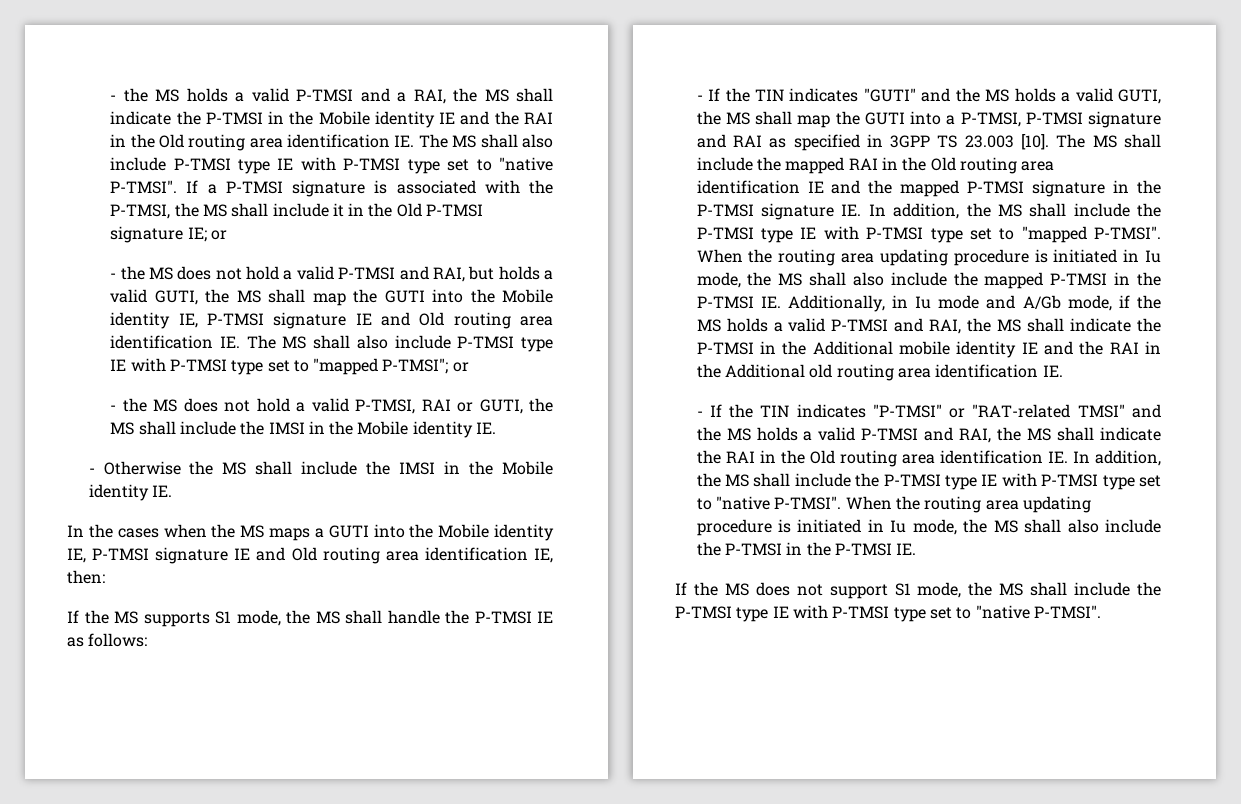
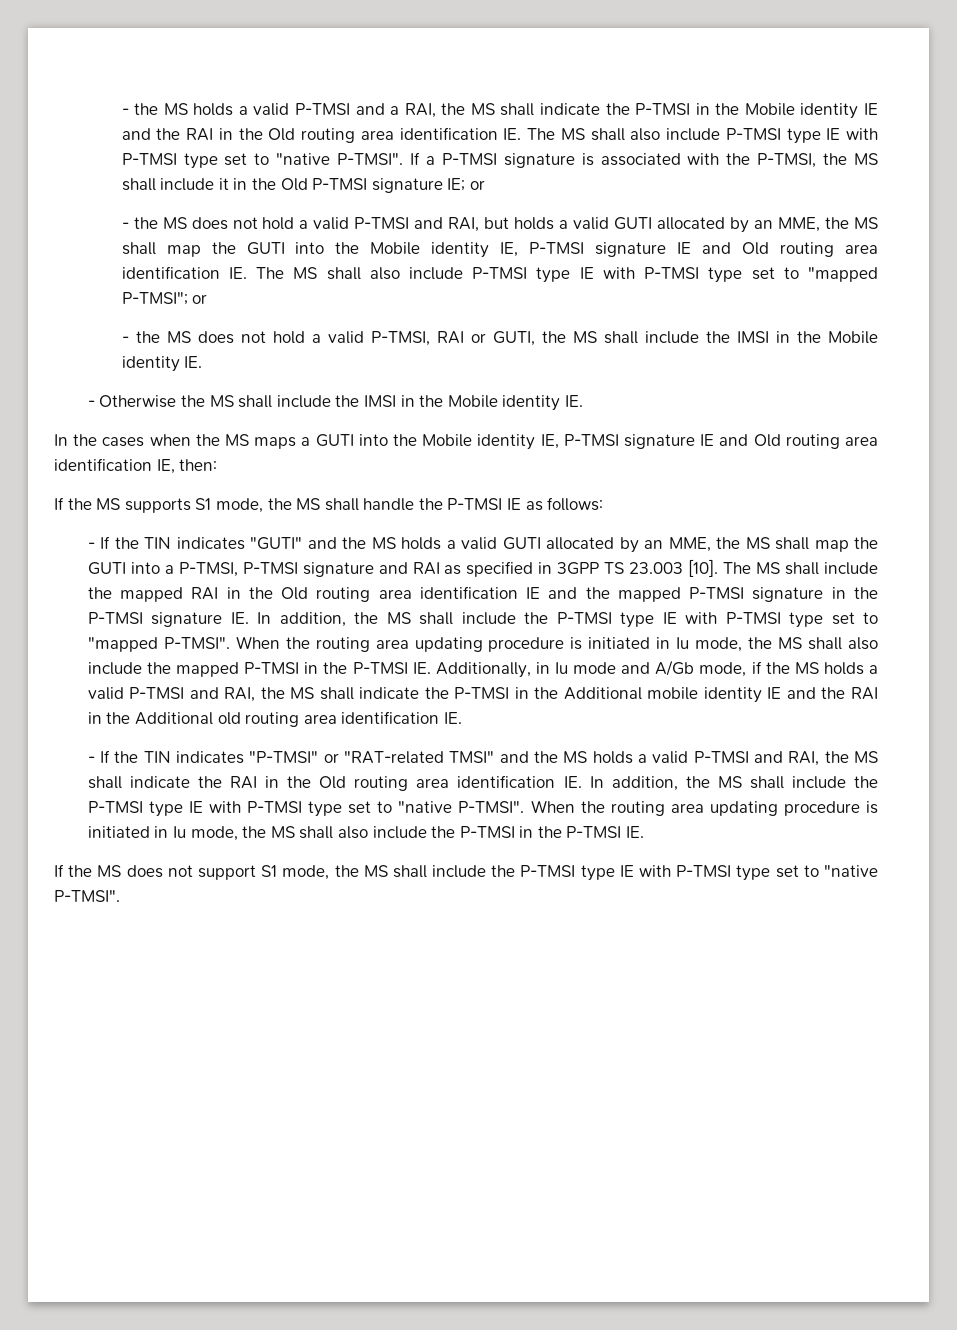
[154,290,198,305] GUTI, -> [614,217,821,233] GUTI allocated by an MME,
[1118,89,1161,104] GUTI, -> [502,537,711,553] GUTI allocated by an MME,

